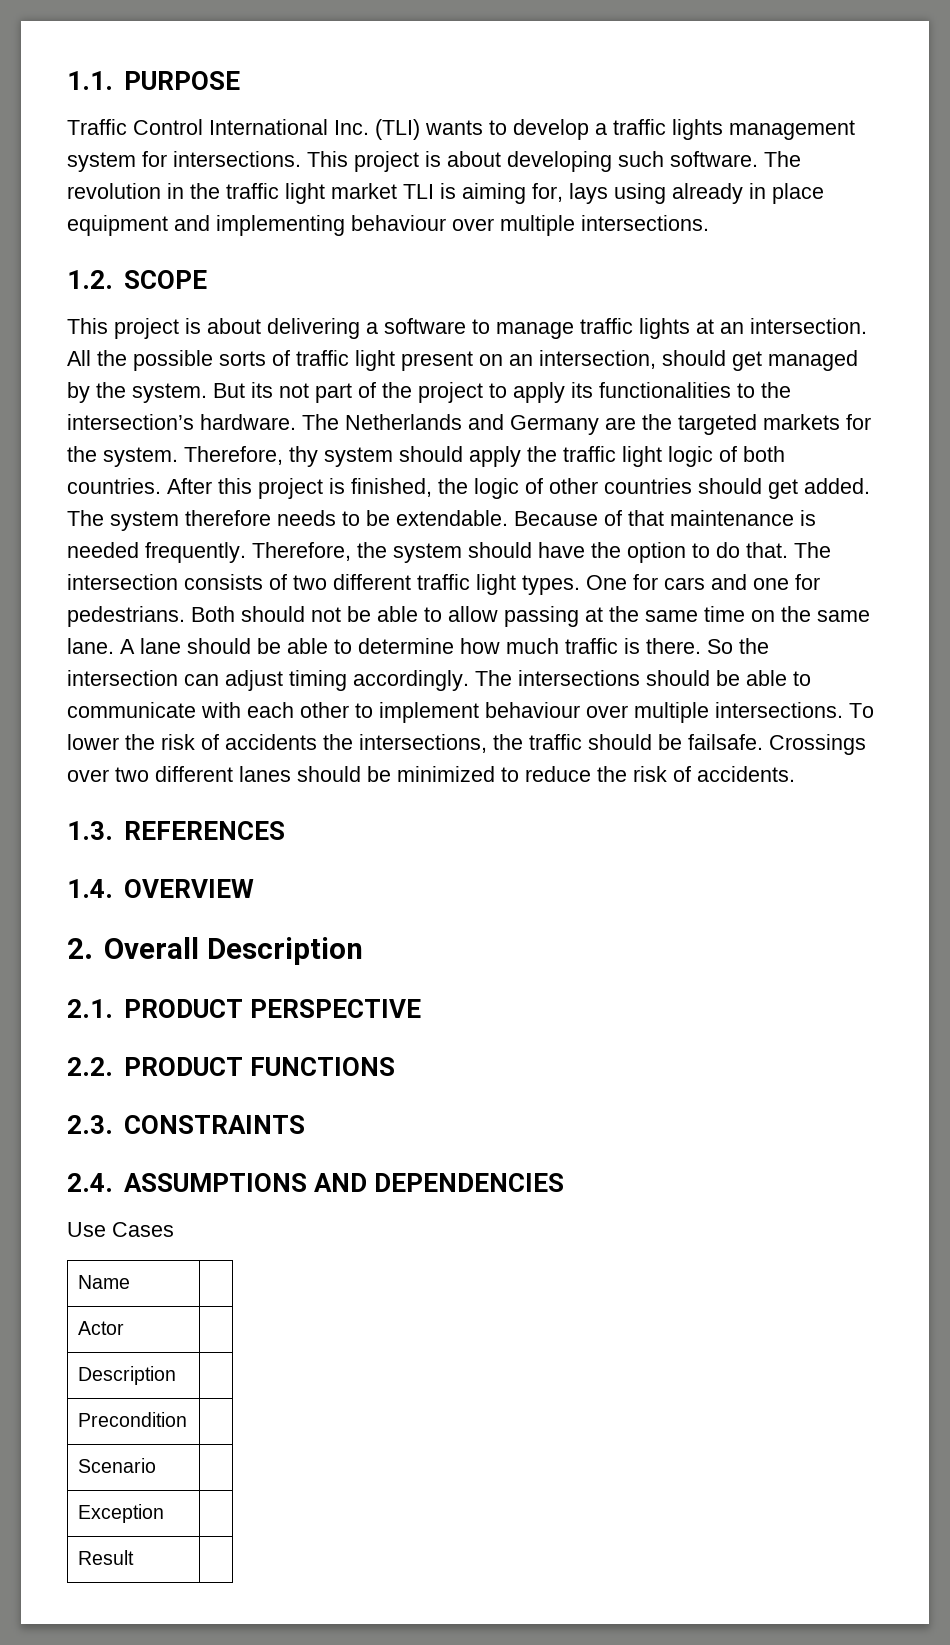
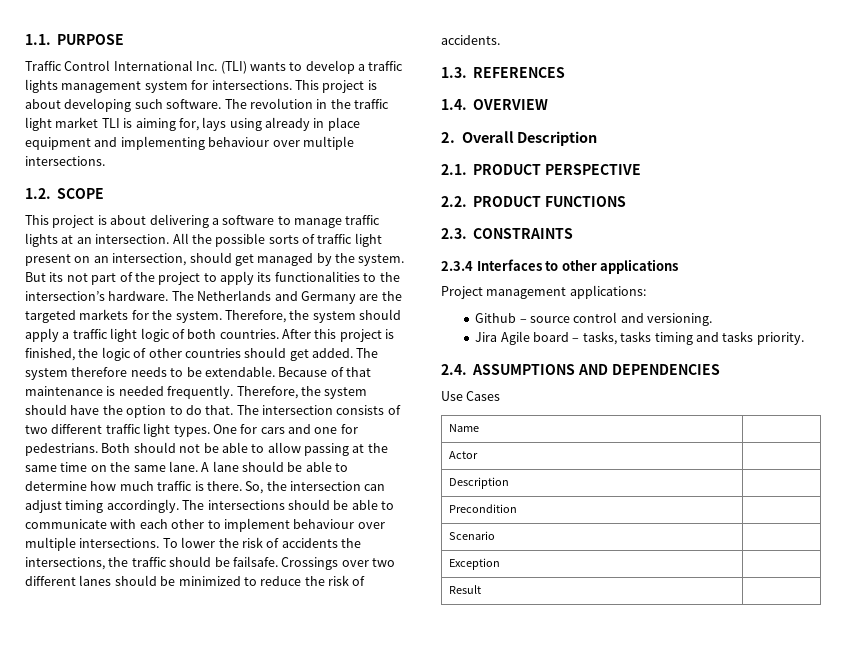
[289,446,318,467] thy -> [289,310,310,320] the
[527,446,557,462] the -> [62,332,70,339] a
[707,639,733,654] So -> [245,481,264,494] So,
(305, 1124) none -> [441,259,679,274] [441,285,646,299] [475,312,713,326] [475,331,804,345] // 2.3.4 Interfaces to other applications // Project management applications: // Github – source control and versioning. // Jira Agile board – tasks, tasks timing and tasks priority.

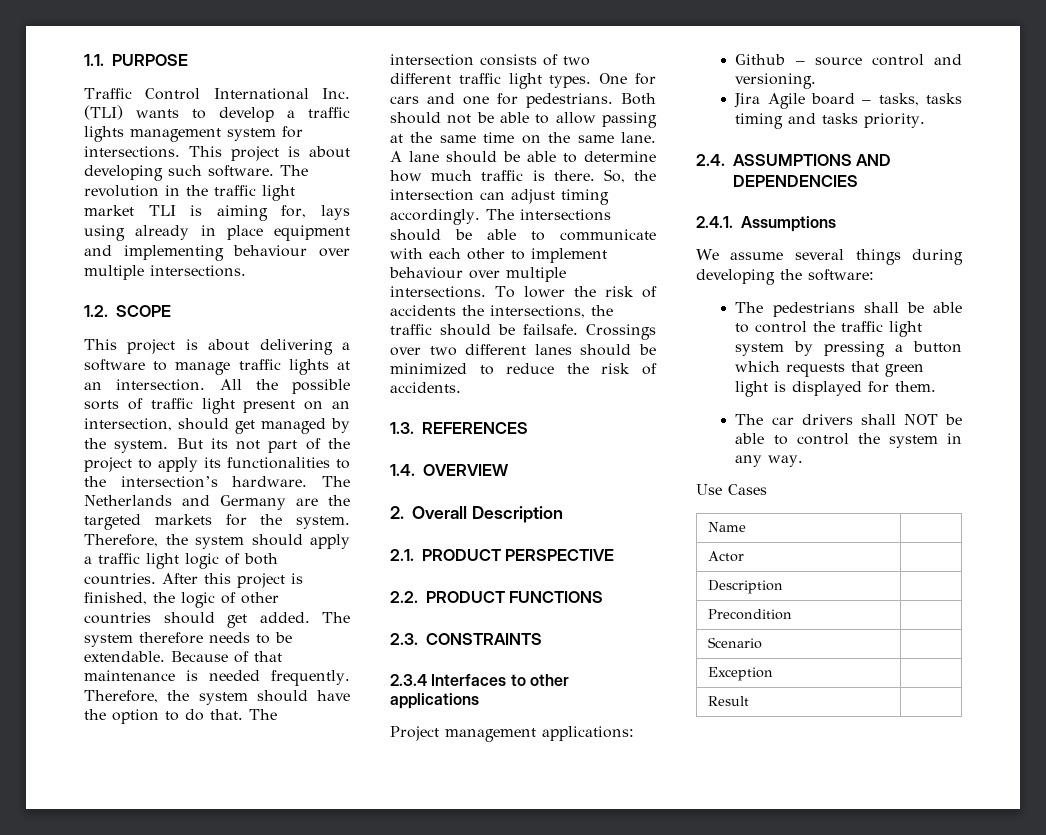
(720, 369) none -> [696,216,836,232] [696,249,963,265] [696,269,874,285] [735,302,962,317] [735,321,923,337] [735,341,962,357] [735,361,925,377] [735,381,937,397] [735,414,962,425] [735,433,962,448] [735,455,804,467] // 2.4.1. Assumptions // We assume several things during developing the software: // The pedestrians shall be able to control the traffic light system by pressing a button which requests that green light is displayed for them. // The car drivers shall NOT be able to control the system in any way.

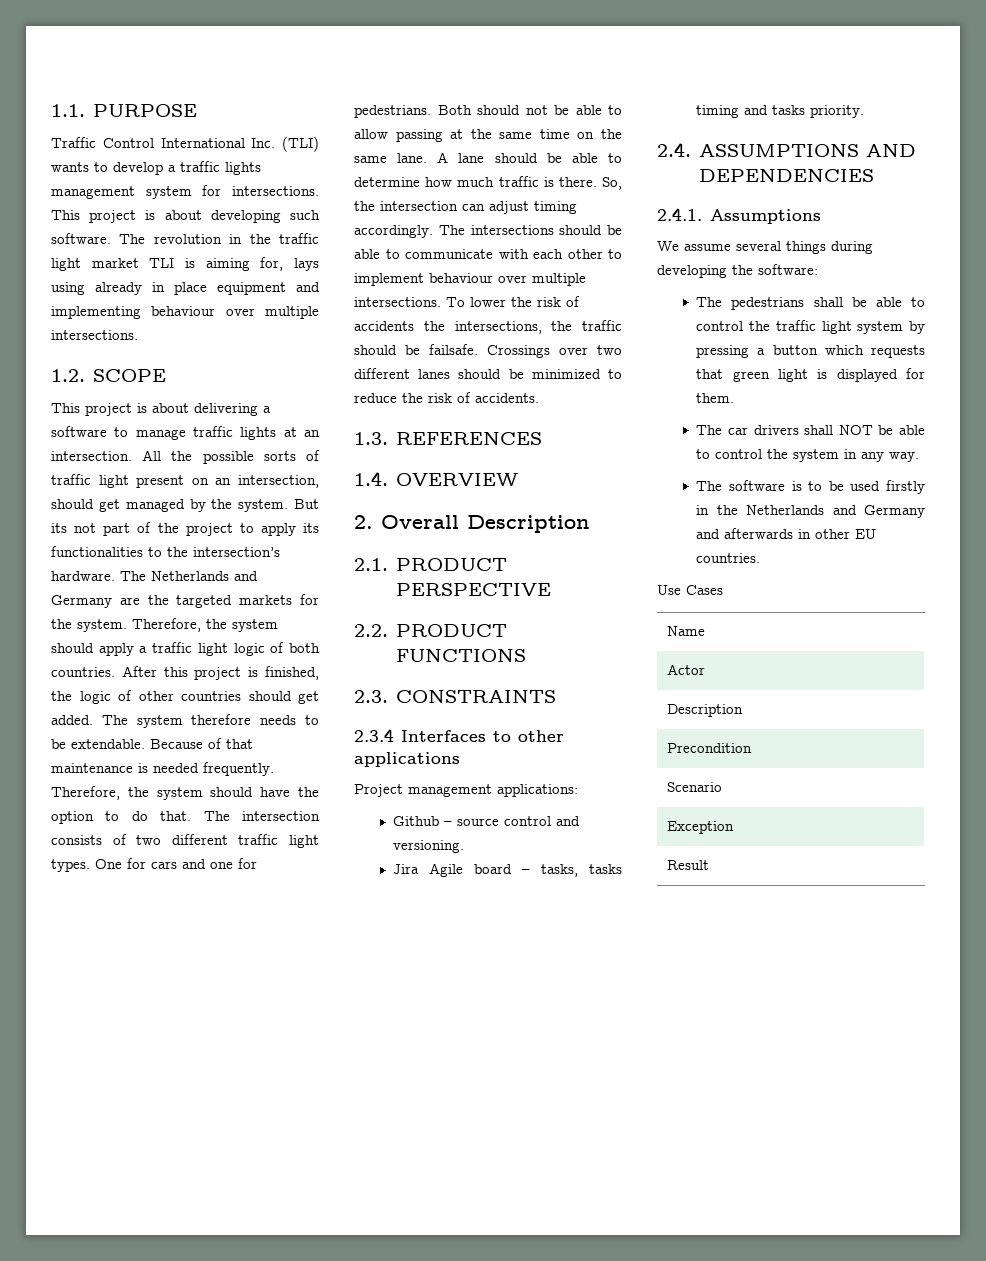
(804, 461) none -> [696,480,925,494] [696,505,925,518] [696,528,877,539] [696,553,761,563] // The software is to be used firstly in the Netherlands and Germany and afterwards in other EU countries.

